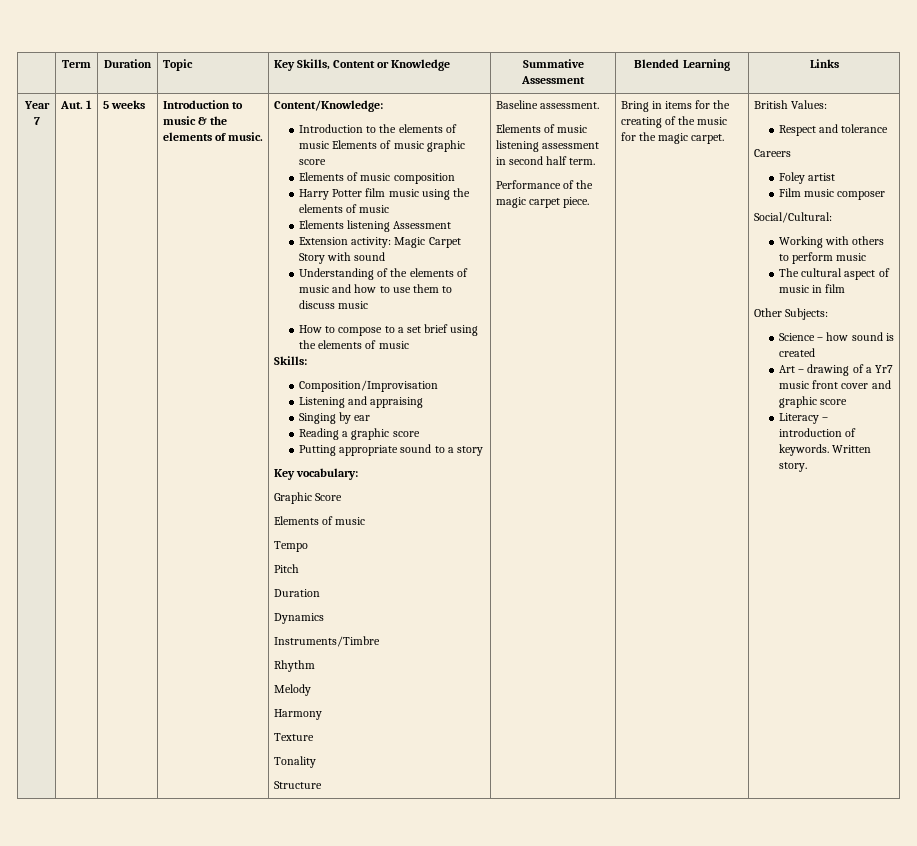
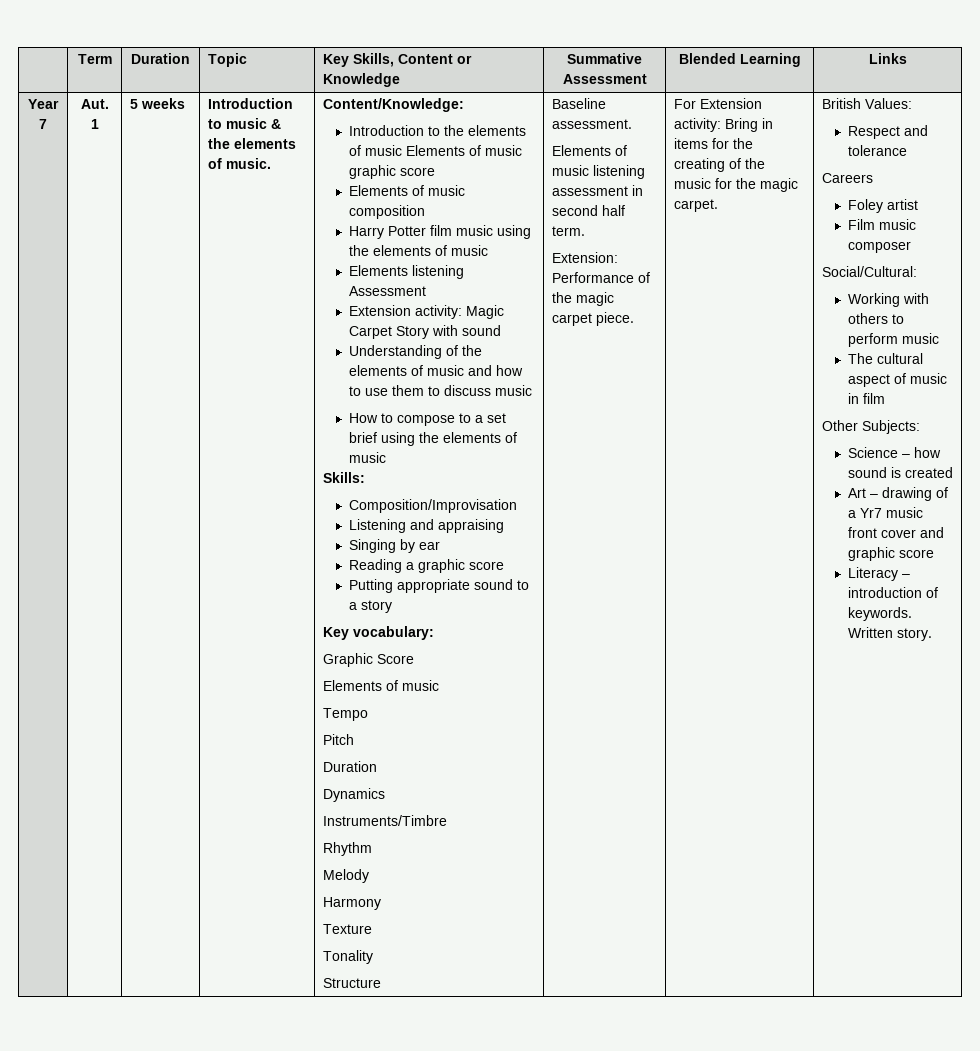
(596, 161) none -> [552,252,619,263] Extension:
(590, 202) none -> [674,98,763,109] [674,118,722,132] For Extension activity:

